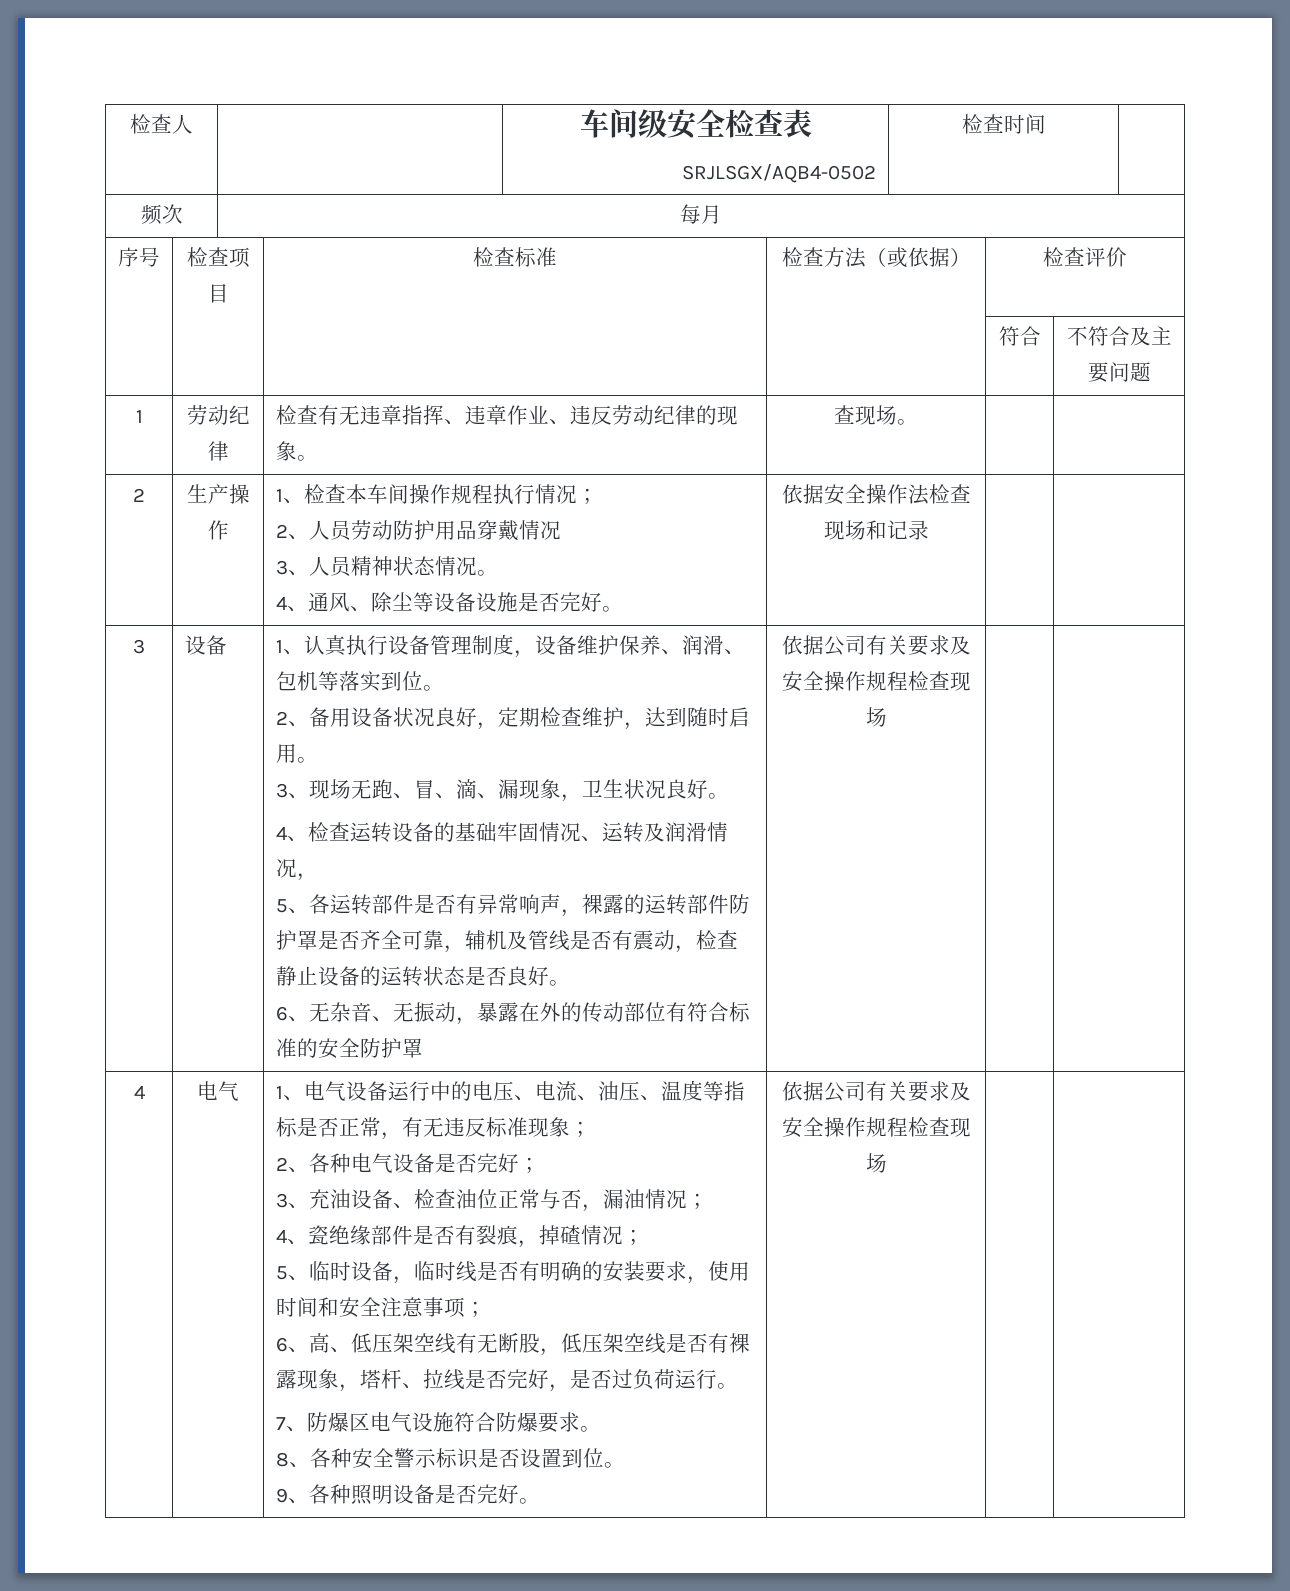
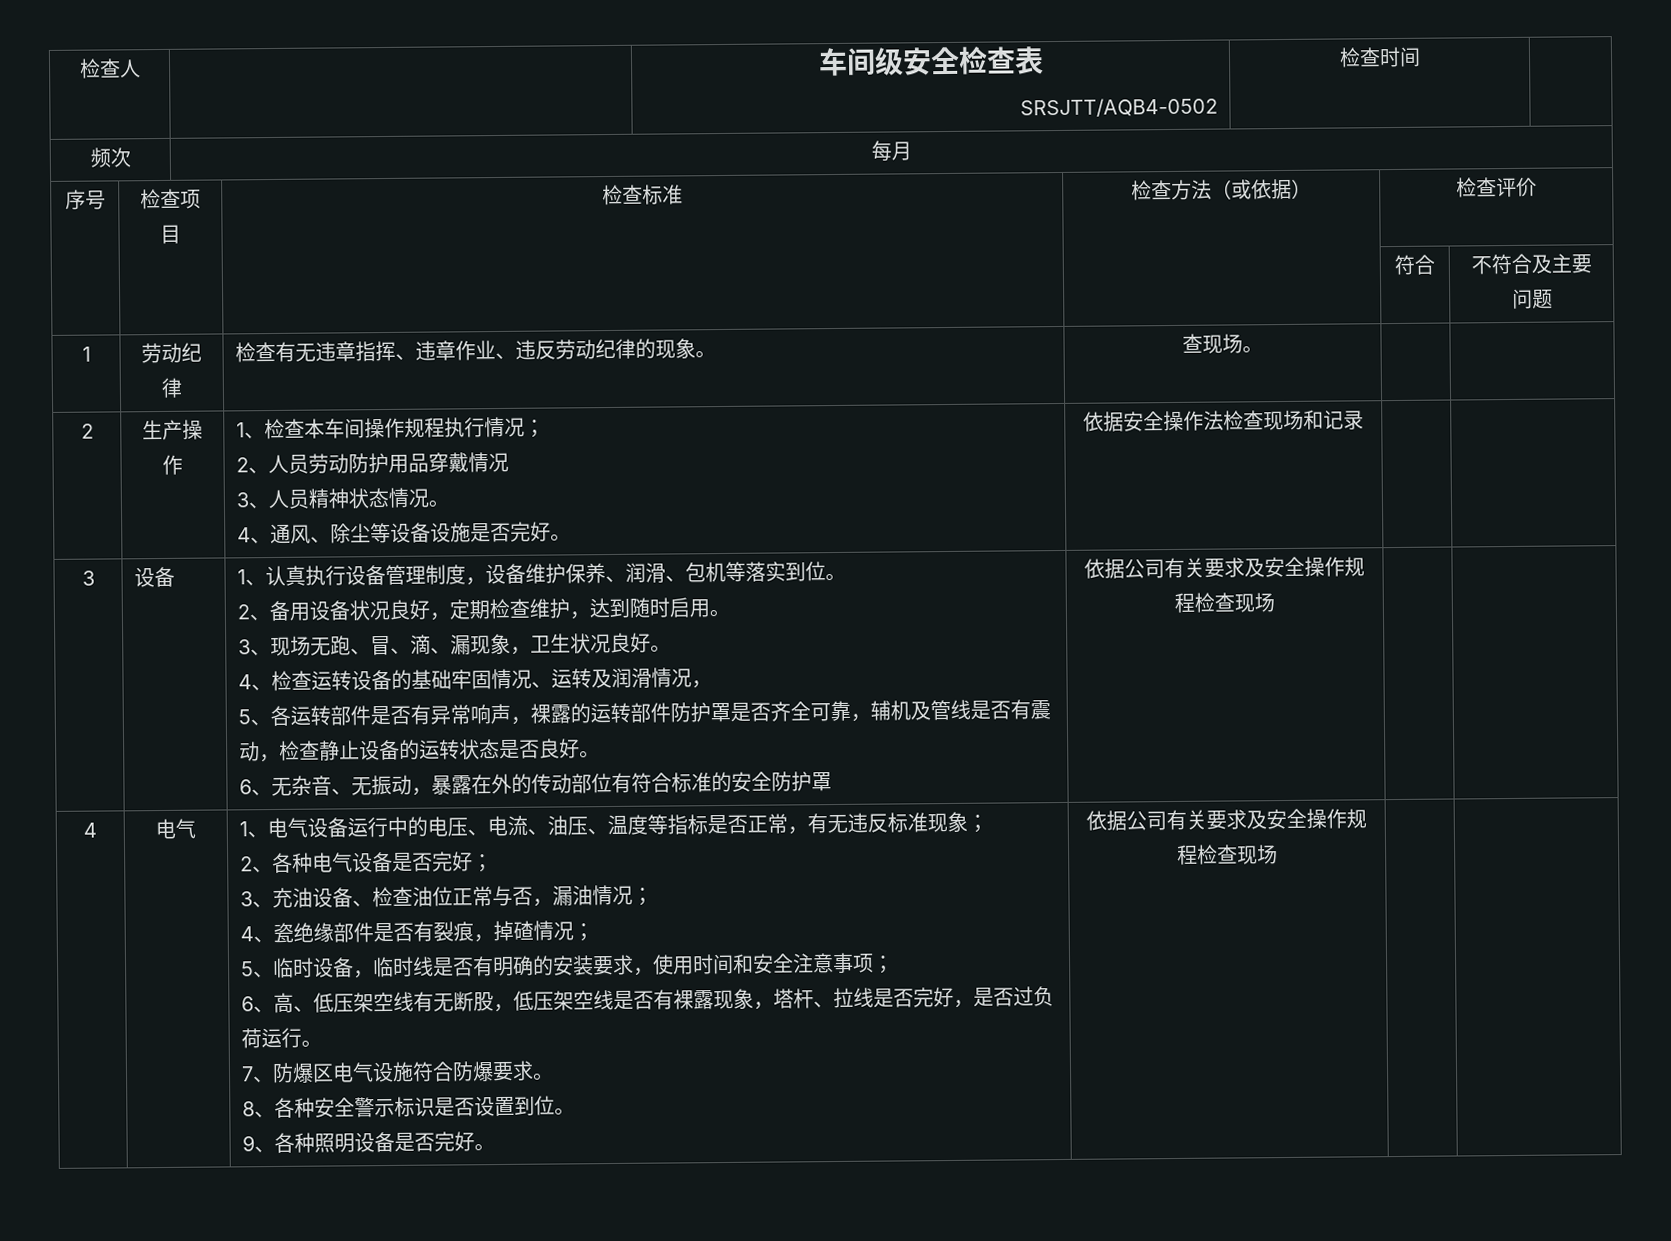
[682,164,877,183] SRJLSGX/AQB4-0502 -> [1019,97,1218,118] SRSJTT/AQB4-0502

